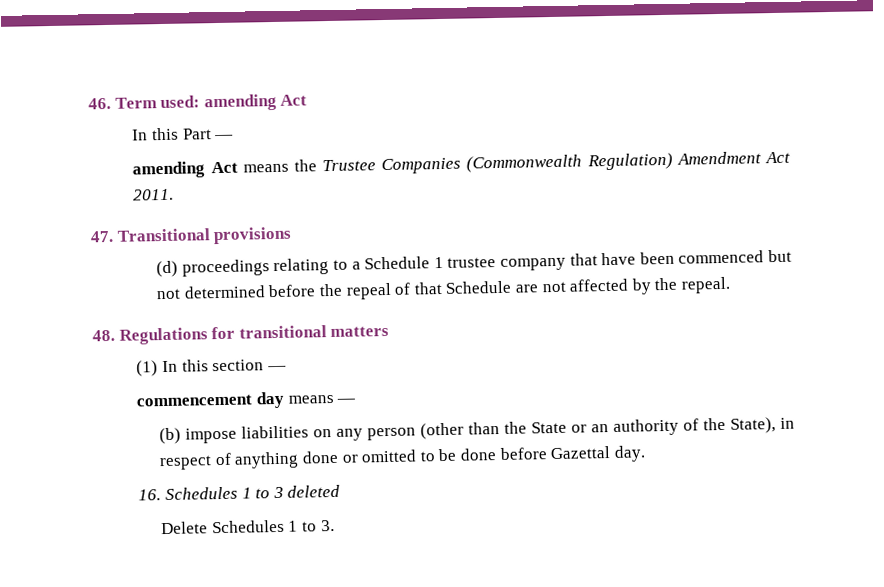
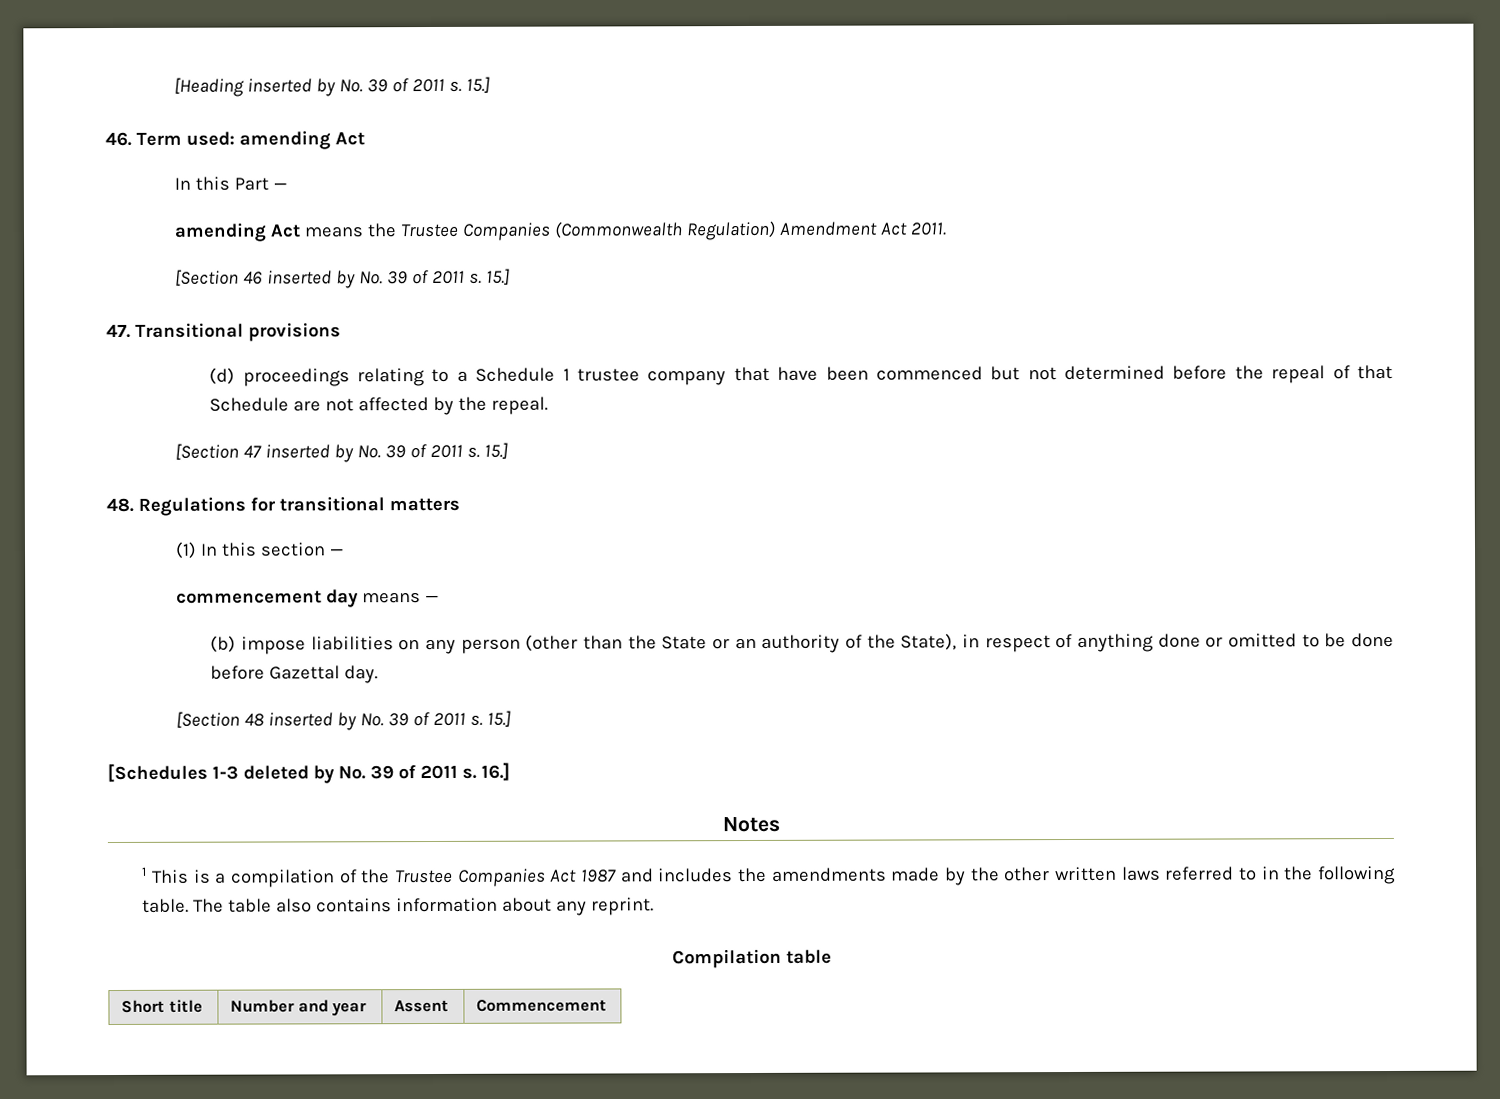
(88, 103) none -> [173,76,490,97] [Heading inserted by No. 39 of 2011 s. 15.] //
(175, 194) none -> [174,268,510,289] // [Section 46 inserted by No. 39 of 2011 s. 15.]
(731, 285) none -> [174,442,508,463] // [Section 47 inserted by No. 39 of 2011 s. 15.]
[138,484,341,501] [161,519,335,535] 16. Schedules 1 to 3 deleted // Delete Schedules 1 to 3. -> [175,710,511,731] [107,762,510,784] [721,816,780,833] [141,865,1397,888] [142,897,655,916] [671,948,832,969] [121,999,203,1013] [230,999,368,1017] [394,999,450,1013] [476,999,608,1012] [Section 48 inserted by No. 39 of 2011 s. 15.] // [Schedules 1-3 deleted by No. 39 of 2011 s. 16.] // Notes // 1 This is a compilation of the Trustee Companies Act 1987 and includes the amendments made by the other written laws referred to in the following table. The table also contains information about any reprint. // Compilation table // Short title | Number and year | Assent | Commencement

